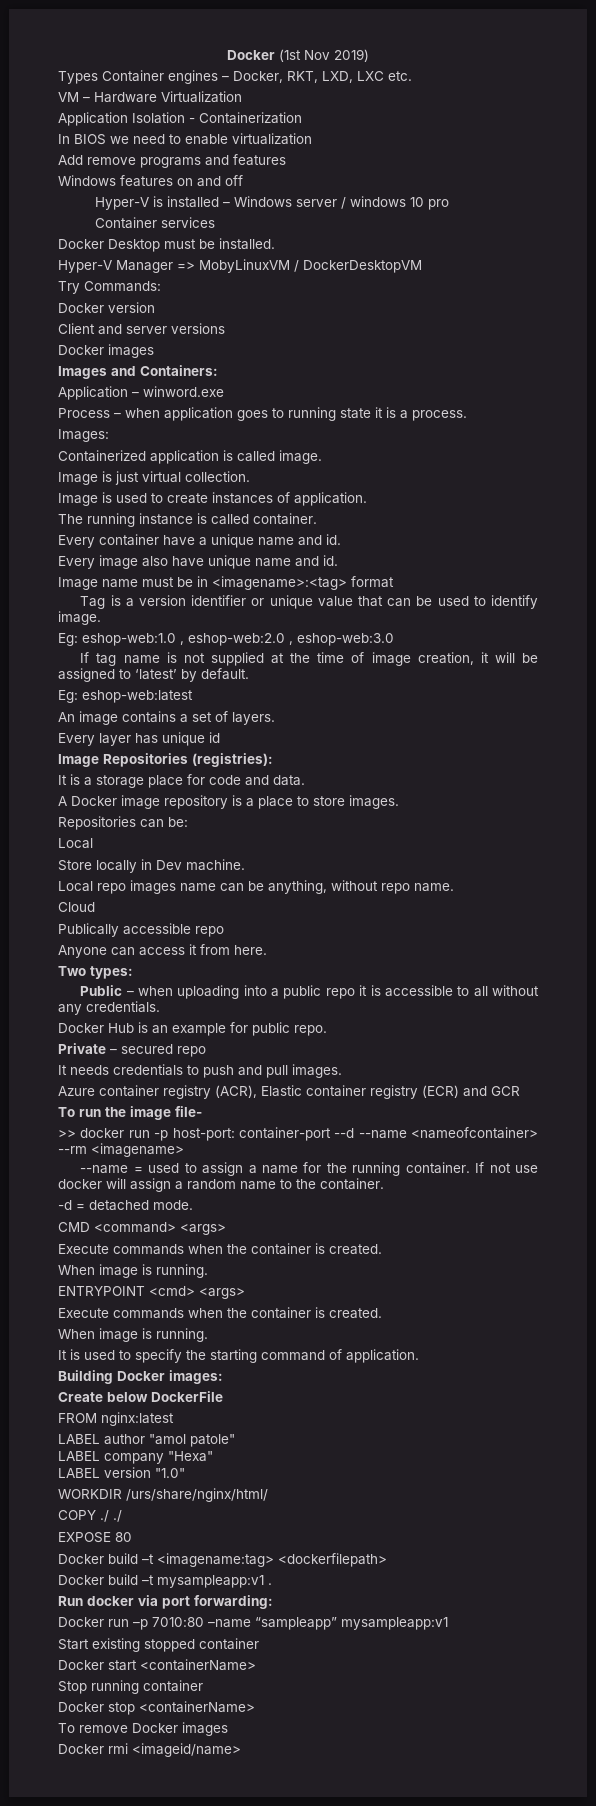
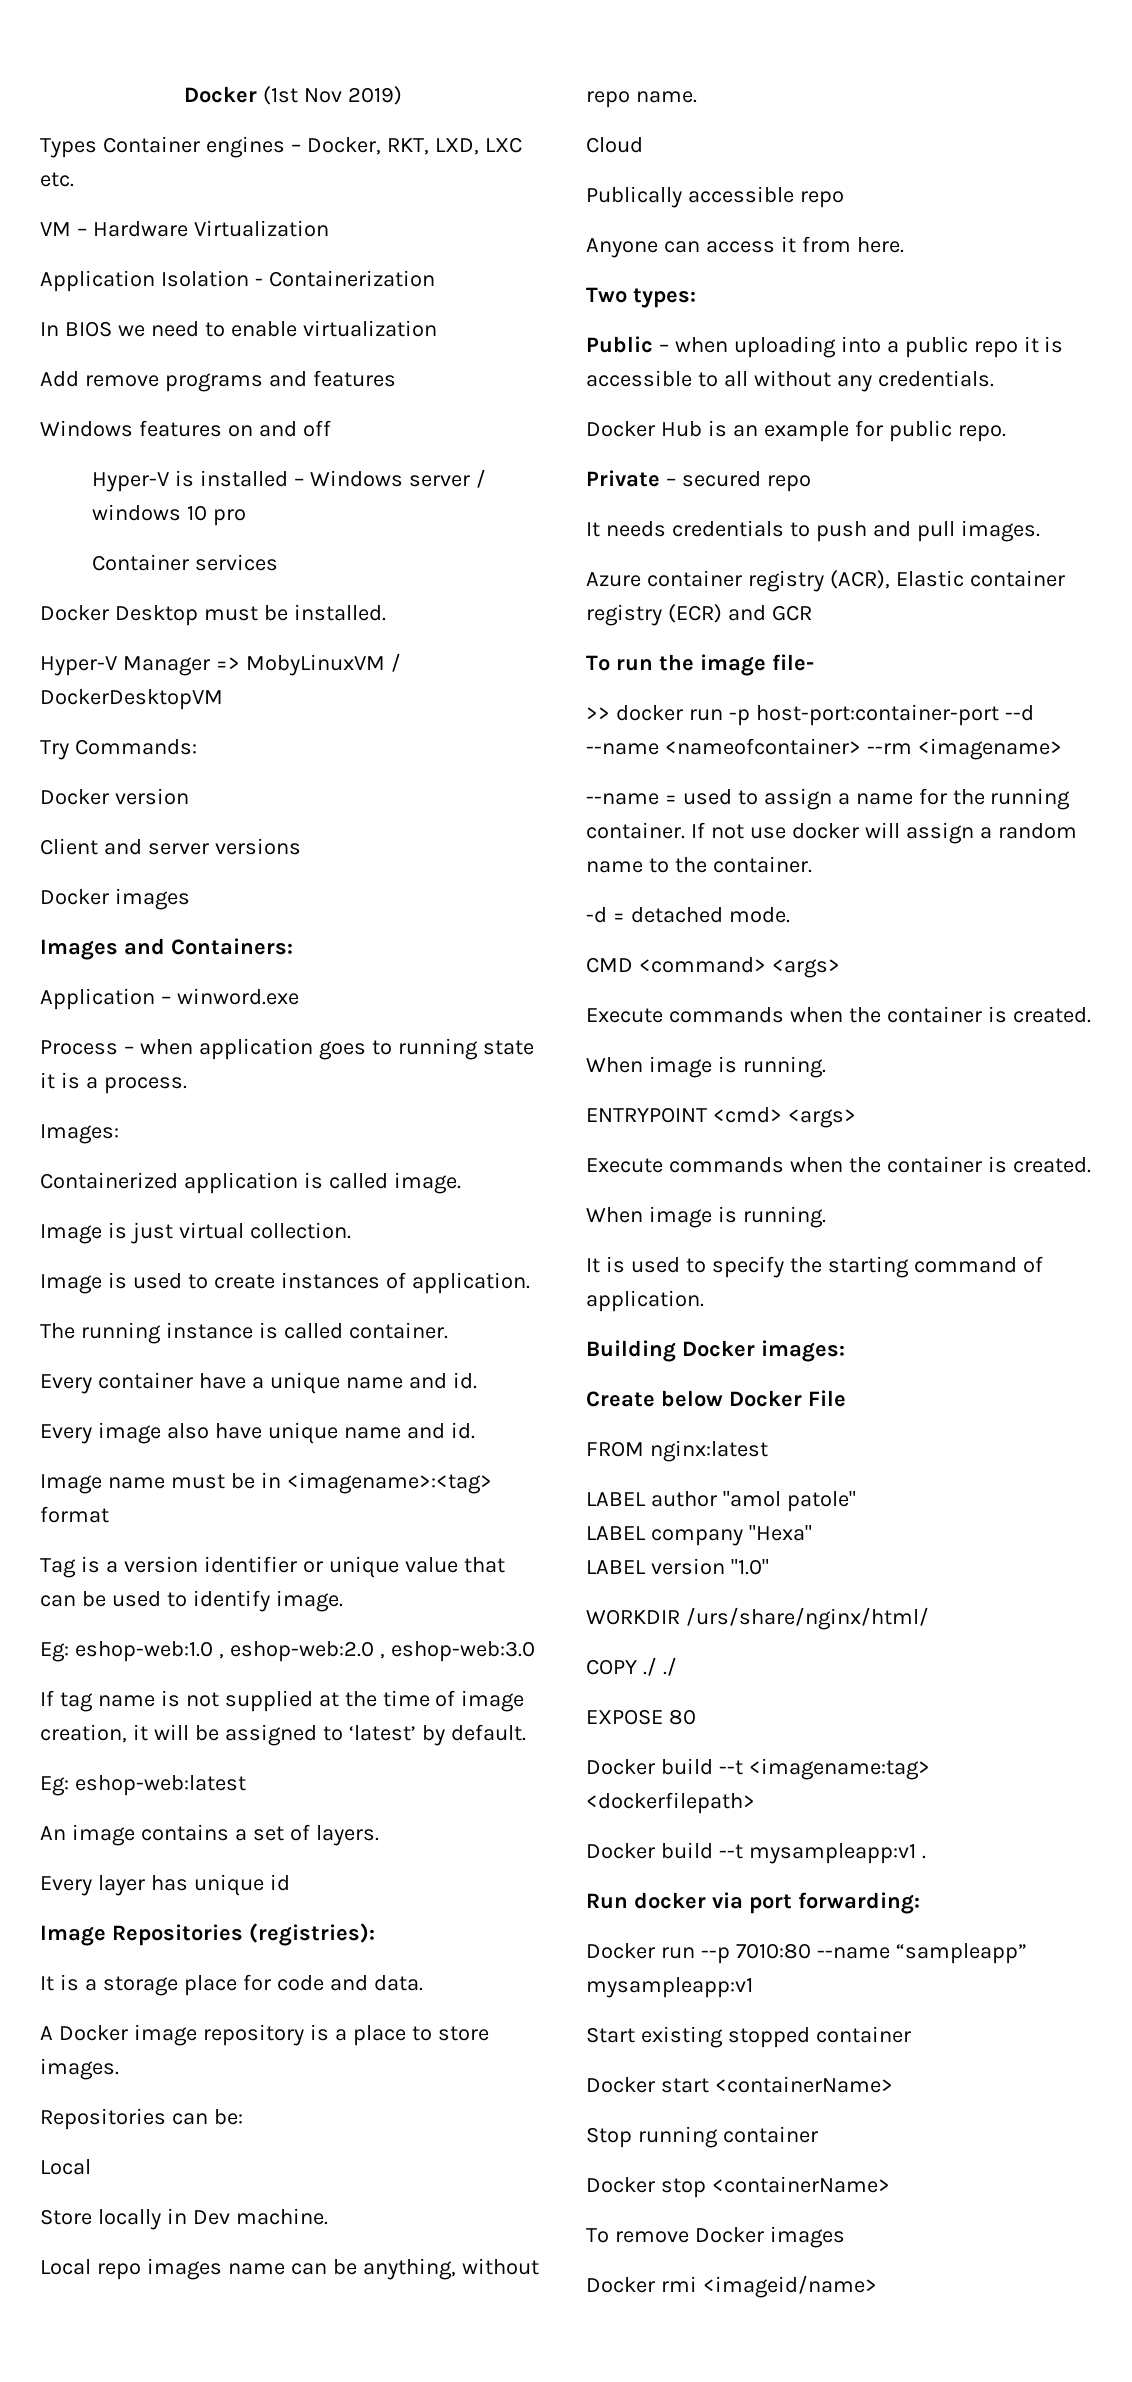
[172,1127,331,1141] host-port: container-port -> [755,704,999,726] host-port:container-port
[151,1391,223,1402] DockerFile -> [728,1390,846,1407] Docker File
[142,1554,154,1564] –t -> [718,1760,743,1775] --t
[142,1575,154,1585] –t -> [718,1844,743,1859] --t
[133,1617,251,1630] –p 7010:80 –name -> [700,1943,890,1964] --p 7010:80 --name

